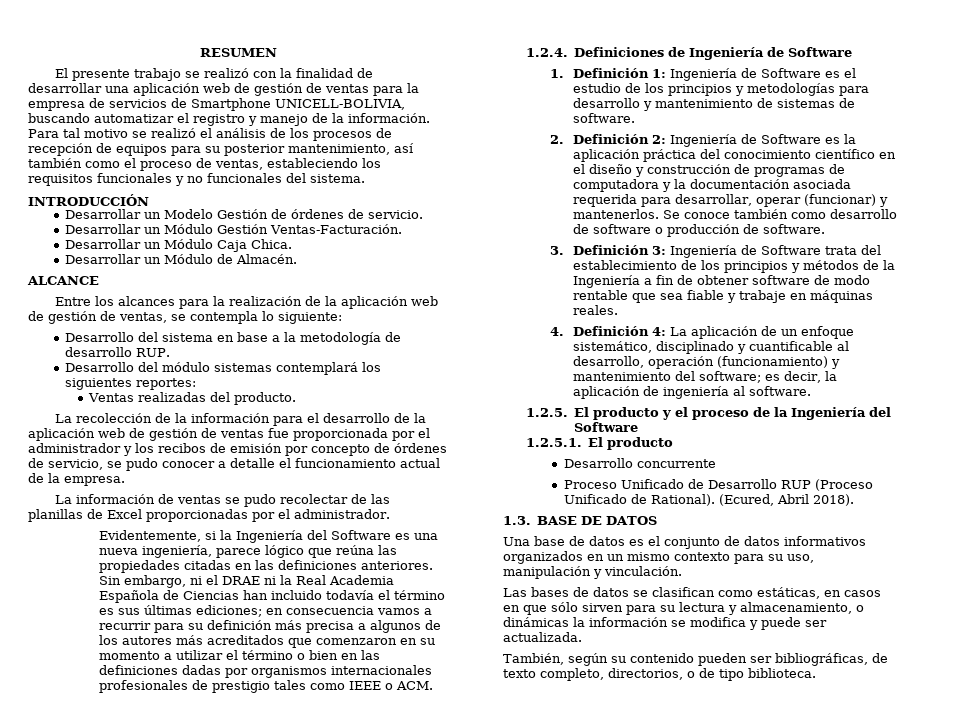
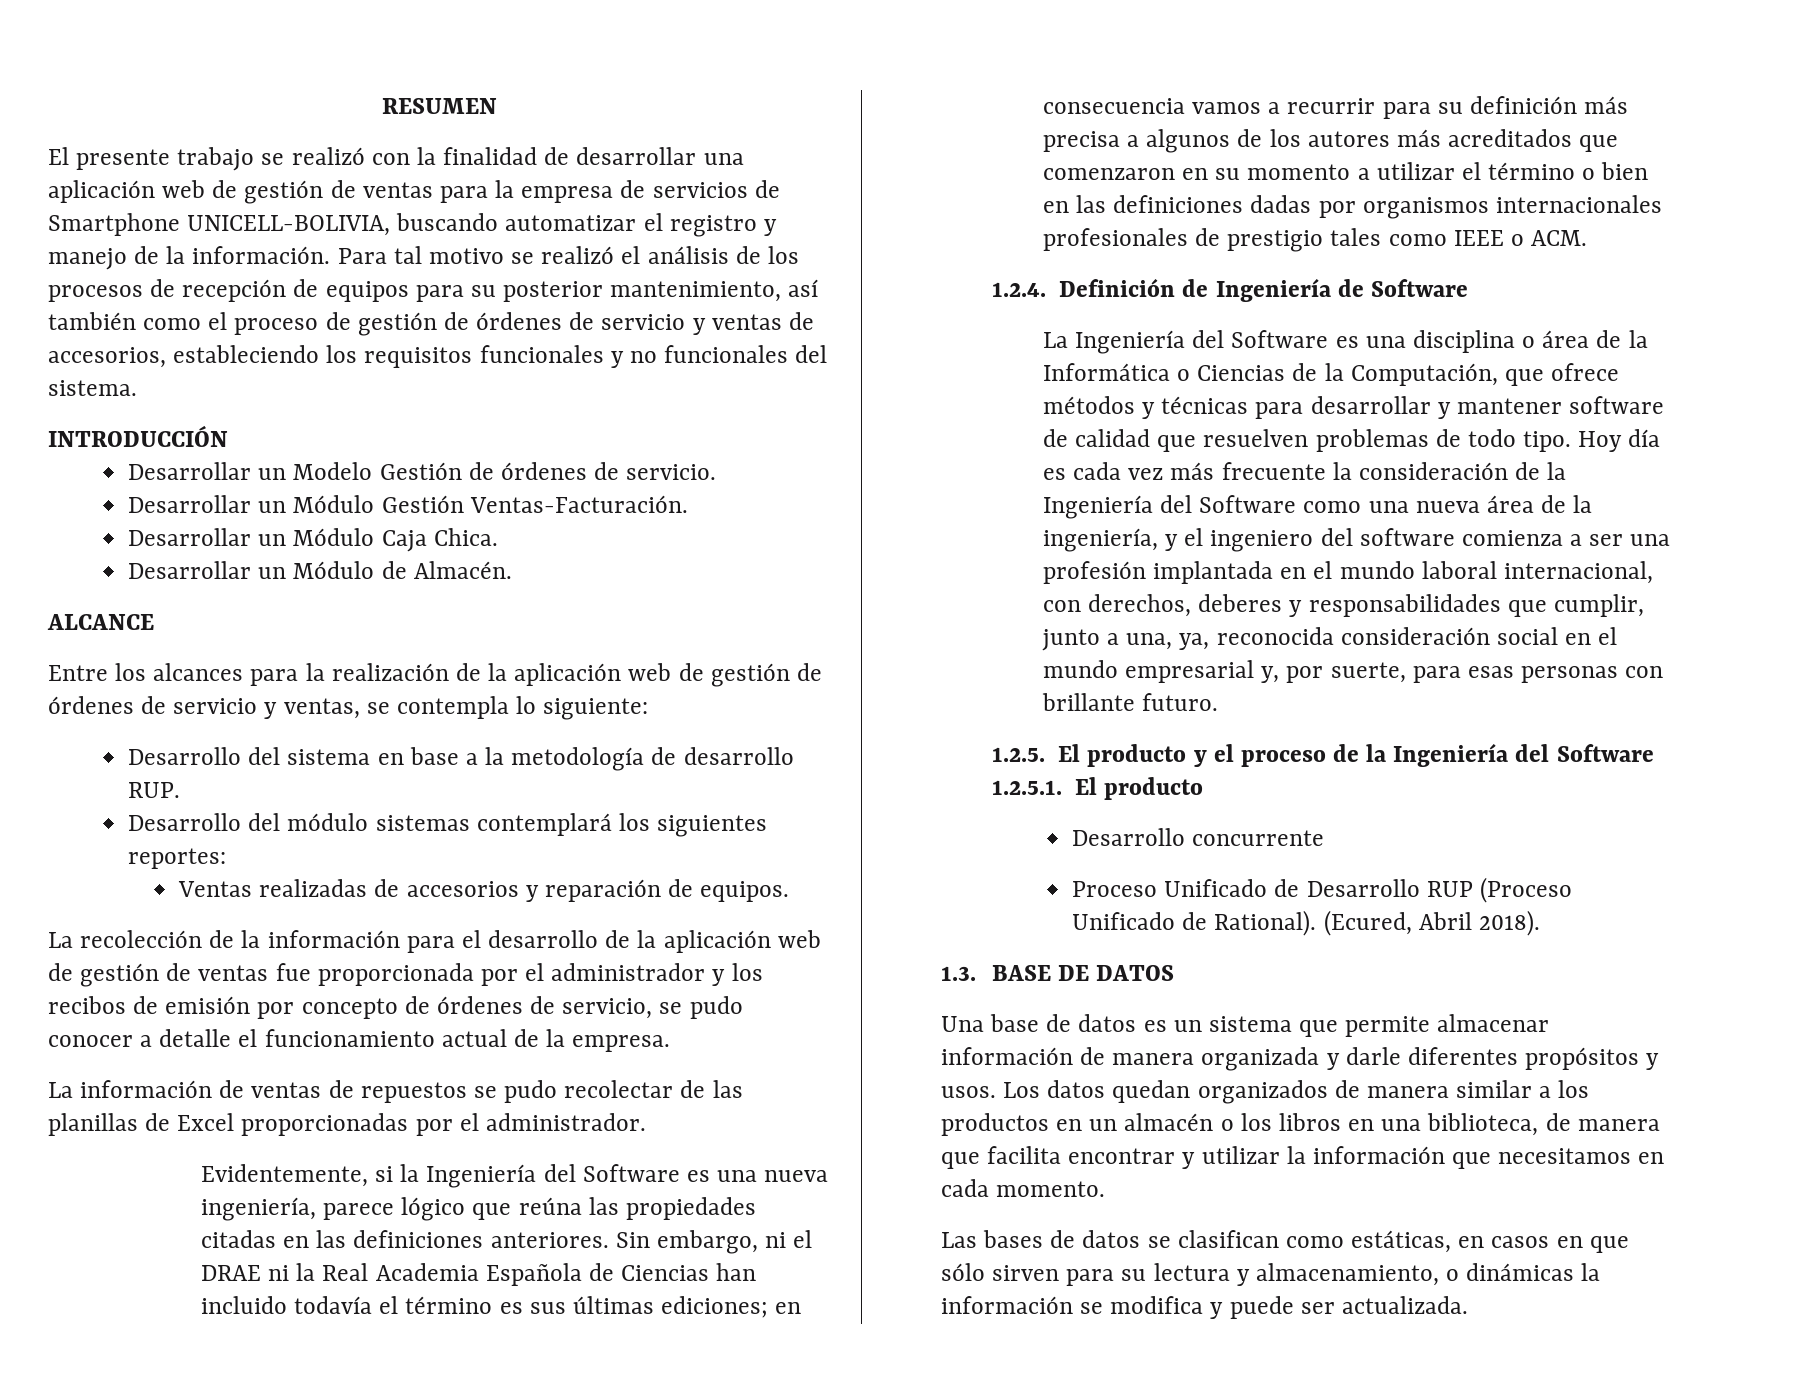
[215,159,263,170] ventas, -> [357,312,814,336] [48,347,166,368] gestión de órdenes de servicio y ventas de accesorios,
(116, 316) none -> [48,696,278,719] órdenes de servicio y
[209,392,296,405] del producto. -> [374,879,790,902] de accesorios y reparación de equipos.
(221, 499) none -> [328,1080,467,1103] de repuestos
[574,47,665,57] Definiciones -> [1059,278,1176,297] Definición
[549,68,857,81] [573,83,870,96] [573,98,856,111] [573,113,636,123] [549,134,857,147] [573,149,897,162] [573,164,846,177] [573,179,852,192] [573,194,889,207] [573,209,898,219] [573,224,826,237] [549,245,882,258] [573,260,896,273] [573,275,871,288] [573,290,874,303] [573,305,619,315] [549,326,855,339] [573,341,850,354] [573,356,841,369] [573,371,838,383] [573,386,812,399] 1. Definición 1: Ingeniería de Software es el estudio de los principios y metodologías para desarrollo y mantenimiento de sistemas de software. // 2. Definición 2: Ingeniería de Software es la aplicación práctica del conocimiento científico en el diseño y construcción de programas de computadora y la documentación asociada requerida para desarrollar, operar (funcionar) y mantenerlos. Se conoce también como desarrollo de software o producción de software. // 3. Definición 3: Ingeniería de Software trata del establecimiento de los principios y métodos de la Ingeniería a fin de obtener software de modo rentable que sea fiable y trabaje en máquinas reales. // 4. Definición 4: La aplicación de un enfoque sistemático, disciplinado y cuantificable al desarrollo, operación (funcionamiento) y mantenimiento del software; es decir, la aplicación de ingeniería al software. -> [1042,330,1648,354] [1042,363,1620,386] [1042,396,1665,419] [1042,429,1661,452] [1042,462,1567,480] [1042,495,1593,519] [1042,528,1671,552] [1042,561,1653,584] [1042,594,1644,617] [1041,627,1618,651] [1042,660,1664,683] [1041,693,1219,711] La Ingeniería del Software es una disciplina o área de la Informática o Ciencias de la Computación, que ofrece métodos y técnicas para desarrollar y mantener software de calidad que resuelven problemas de todo tipo. Hoy día es cada vez más frecuente la consideración de la Ingeniería del Software como una nueva área de la ingeniería, y el ingeniero del software comienza a ser una profesión implantada en el mundo laboral internacional, con derechos, deberes y responsabilidades que cumplir, junto a una, ya, reconocida consideración social en el mundo empresarial y, por suerte, para esas personas con brillante futuro.
[647,536,866,549] [502,551,814,564] [502,566,682,579] el conjunto de datos informativos organizados en un mismo contexto para su uso, manipulación y vinculación. -> [1173,1014,1550,1037] [940,1047,1660,1071] [940,1080,1590,1104] [940,1113,1660,1136] [940,1146,1665,1169] [940,1179,1106,1197] un sistema que permite almacenar información de manera organizada y darle diferentes propósitos y usos. Los datos quedan organizados de manera similar a los productos en un almacén o los libros en una biblioteca, de manera que facilita encontrar y utilizar la información que necesitamos en cada momento.
[502,653,888,666] [502,668,816,681] // También, según su contenido pueden ser bibliográficas, de texto completo, directorios, o de tipo biblioteca. -> (1468, 1305) none

